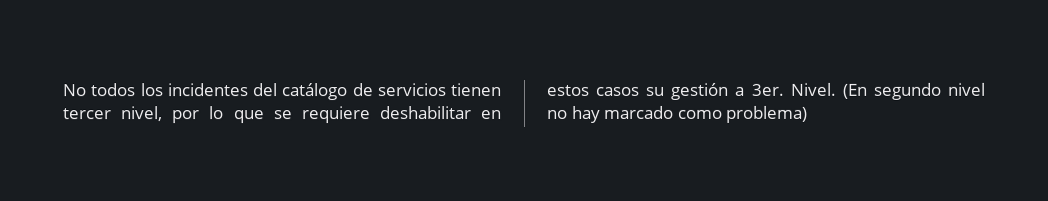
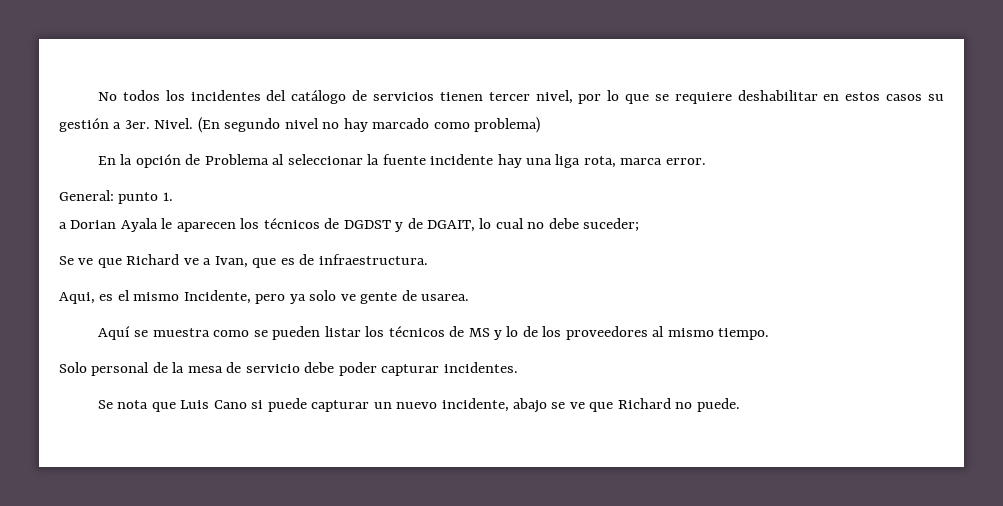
(809, 114) none -> [97,154,706,168] [59,190,173,204] [59,218,640,232] [59,254,428,268] [59,290,470,304] [97,326,770,340] [59,362,518,376] [97,398,740,413] // En la opción de Problema al seleccionar la fuente incidente hay una liga rota, marca error. // General: punto 1. // a Dorian Ayala le aparecen los técnicos de DGDST y de DGAIT, lo cual no debe suceder; // Se ve que Richard ve a Ivan, que es de infraestructura. // Aqui, es el mismo Incidente, pero ya solo ve gente de usarea. // Aquí se muestra como se pueden listar los técnicos de MS y lo de los proveedores al mismo tiempo. // Solo personal de la mesa de servicio debe poder capturar incidentes. // Se nota que Luis Cano si puede capturar un nuevo incidente, abajo se ve que Richard no puede.

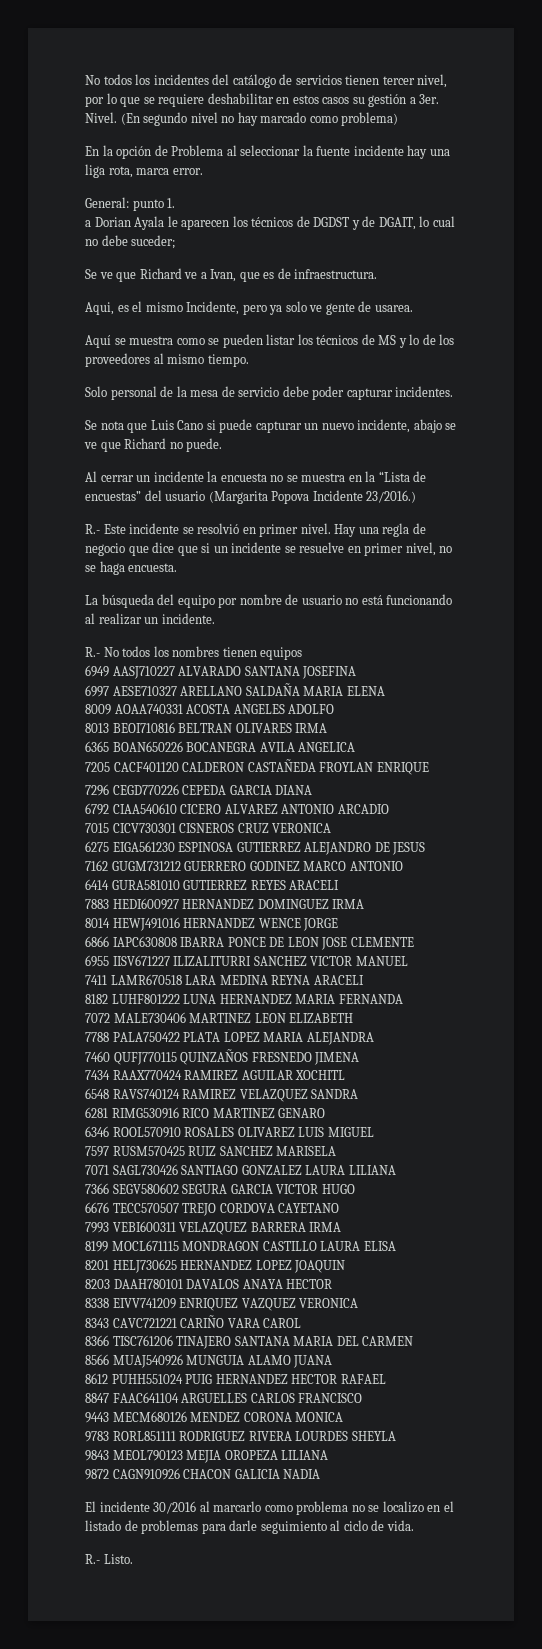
(740, 405) none -> [85,471,427,482] [85,490,417,504] [85,523,426,537] [85,542,453,556] [85,561,178,575] [85,594,453,608] [85,613,215,625] [85,646,303,660] [85,665,357,679] [85,683,385,697] [85,704,335,715] [85,722,328,733] [85,741,356,752] [85,759,429,775] [85,784,313,796] [85,803,389,815] [85,823,332,833] [85,841,426,855] [85,860,403,871] [85,879,340,890] [85,898,365,910] [85,917,339,931] [85,936,414,950] [85,955,408,967] [85,974,364,985] [85,994,403,1004] [85,1012,354,1023] [85,1032,374,1045] [85,1049,360,1065] [85,1070,346,1080] [85,1088,359,1102] [85,1107,326,1119] [85,1126,374,1138] [85,1146,337,1157] [85,1164,396,1175] [85,1183,355,1194] [85,1202,340,1216] [85,1221,342,1235] [85,1240,396,1252] [85,1259,346,1273] [85,1279,333,1289] [85,1298,359,1311] [85,1315,302,1328] [85,1335,414,1349] [85,1354,333,1368] [85,1373,386,1384] [85,1392,363,1403] [85,1411,344,1423] [85,1431,396,1442] [85,1450,329,1463] [85,1468,321,1480] [85,1501,454,1515] [85,1520,414,1534] [85,1554,133,1564] // Al cerrar un incidente la encuesta no se muestra en la “Lista de encuestas” del usuario (Margarita Popova Incidente 23/2016.) // R.- Este incidente se resolvió en primer nivel. Hay una regla de negocio que dice que si un incidente se resuelve en primer nivel, no se haga encuesta. // La búsqueda del equipo por nombre de usuario no está funcionando al realizar un incidente. // R.- No todos los nombres tienen equipos // 6949 AASJ710227 ALVARADO SANTANA JOSEFINA // 6997 AESE710327 ARELLANO SALDAÑA MARIA ELENA // 8009 AOAA740331 ACOSTA ANGELES ADOLFO // 8013 BEOI710816 BELTRAN OLIVARES IRMA // 6365 BOAN650226 BOCANEGRA AVILA ANGELICA // 7205 CACF401120 CALDERON CASTAÑEDA FROYLAN ENRIQUE // 7296 CEGD770226 CEPEDA GARCIA DIANA // 6792 CIAA540610 CICERO ALVAREZ ANTONIO ARCADIO // 7015 CICV730301 CISNEROS CRUZ VERONICA // 6275 EIGA561230 ESPINOSA GUTIERREZ ALEJANDRO DE JESUS // 7162 GUGM731212 GUERRERO GODINEZ MARCO ANTONIO // 6414 GURA581010 GUTIERREZ REYES ARACELI // 7883 HEDI600927 HERNANDEZ DOMINGUEZ IRMA // 8014 HEWJ491016 HERNANDEZ WENCE JORGE // 6866 IAPC630808 IBARRA PONCE DE LEON JOSE CLEMENTE // 6955 IISV671227 ILIZALITURRI SANCHEZ VICTOR MANUEL // 7411 LAMR670518 LARA MEDINA REYNA ARACELI // 8182 LUHF801222 LUNA HERNANDEZ MARIA FERNANDA // 7072 MALE730406 MARTINEZ LEON ELIZABETH // 7788 PALA750422 PLATA LOPEZ MARIA ALEJANDRA // 7460 QUFJ770115 QUINZAÑOS FRESNEDO JIMENA // 7434 RAAX770424 RAMIREZ AGUILAR XOCHITL // 6548 RAVS740124 RAMIREZ VELAZQUEZ SANDRA // 6281 RIMG530916 RICO MARTINEZ GENARO // 6346 ROOL570910 ROSALES OLIVAREZ LUIS MIGUEL // 7597 RUSM570425 RUIZ SANCHEZ MARISELA // 7071 SAGL730426 SANTIAGO GONZALEZ LAURA LILIANA // 7366 SEGV580602 SEGURA GARCIA VICTOR HUGO // 6676 TECC570507 TREJO CORDOVA CAYETANO // 7993 VEBI600311 VELAZQUEZ BARRERA IRMA // 8199 MOCL671115 MONDRAGON CASTILLO LAURA ELISA // 8201 HELJ730625 HERNANDEZ LOPEZ JOAQUIN // 8203 DAAH780101 DAVALOS ANAYA HECTOR // 8338 EIVV741209 ENRIQUEZ VAZQUEZ VERONICA // 8343 CAVC721221 CARIÑO VARA CAROL // 8366 TISC761206 TINAJERO SANTANA MARIA DEL CARMEN // 8566 MUAJ540926 MUNGUIA ALAMO JUANA // 8612 PUHH551024 PUIG HERNANDEZ HECTOR RAFAEL // 8847 FAAC641104 ARGUELLES CARLOS FRANCISCO // 9443 MECM680126 MENDEZ CORONA MONICA // 9783 RORL851111 RODRIGUEZ RIVERA LOURDES SHEYLA // 9843 MEOL790123 MEJIA OROPEZA LILIANA // 9872 CAGN910926 CHACON GALICIA NADIA // El incidente 30/2016 al marcarlo como problema no se localizo en el listado de problemas para darle seguimiento al ciclo de vida. // R.- Listo.

